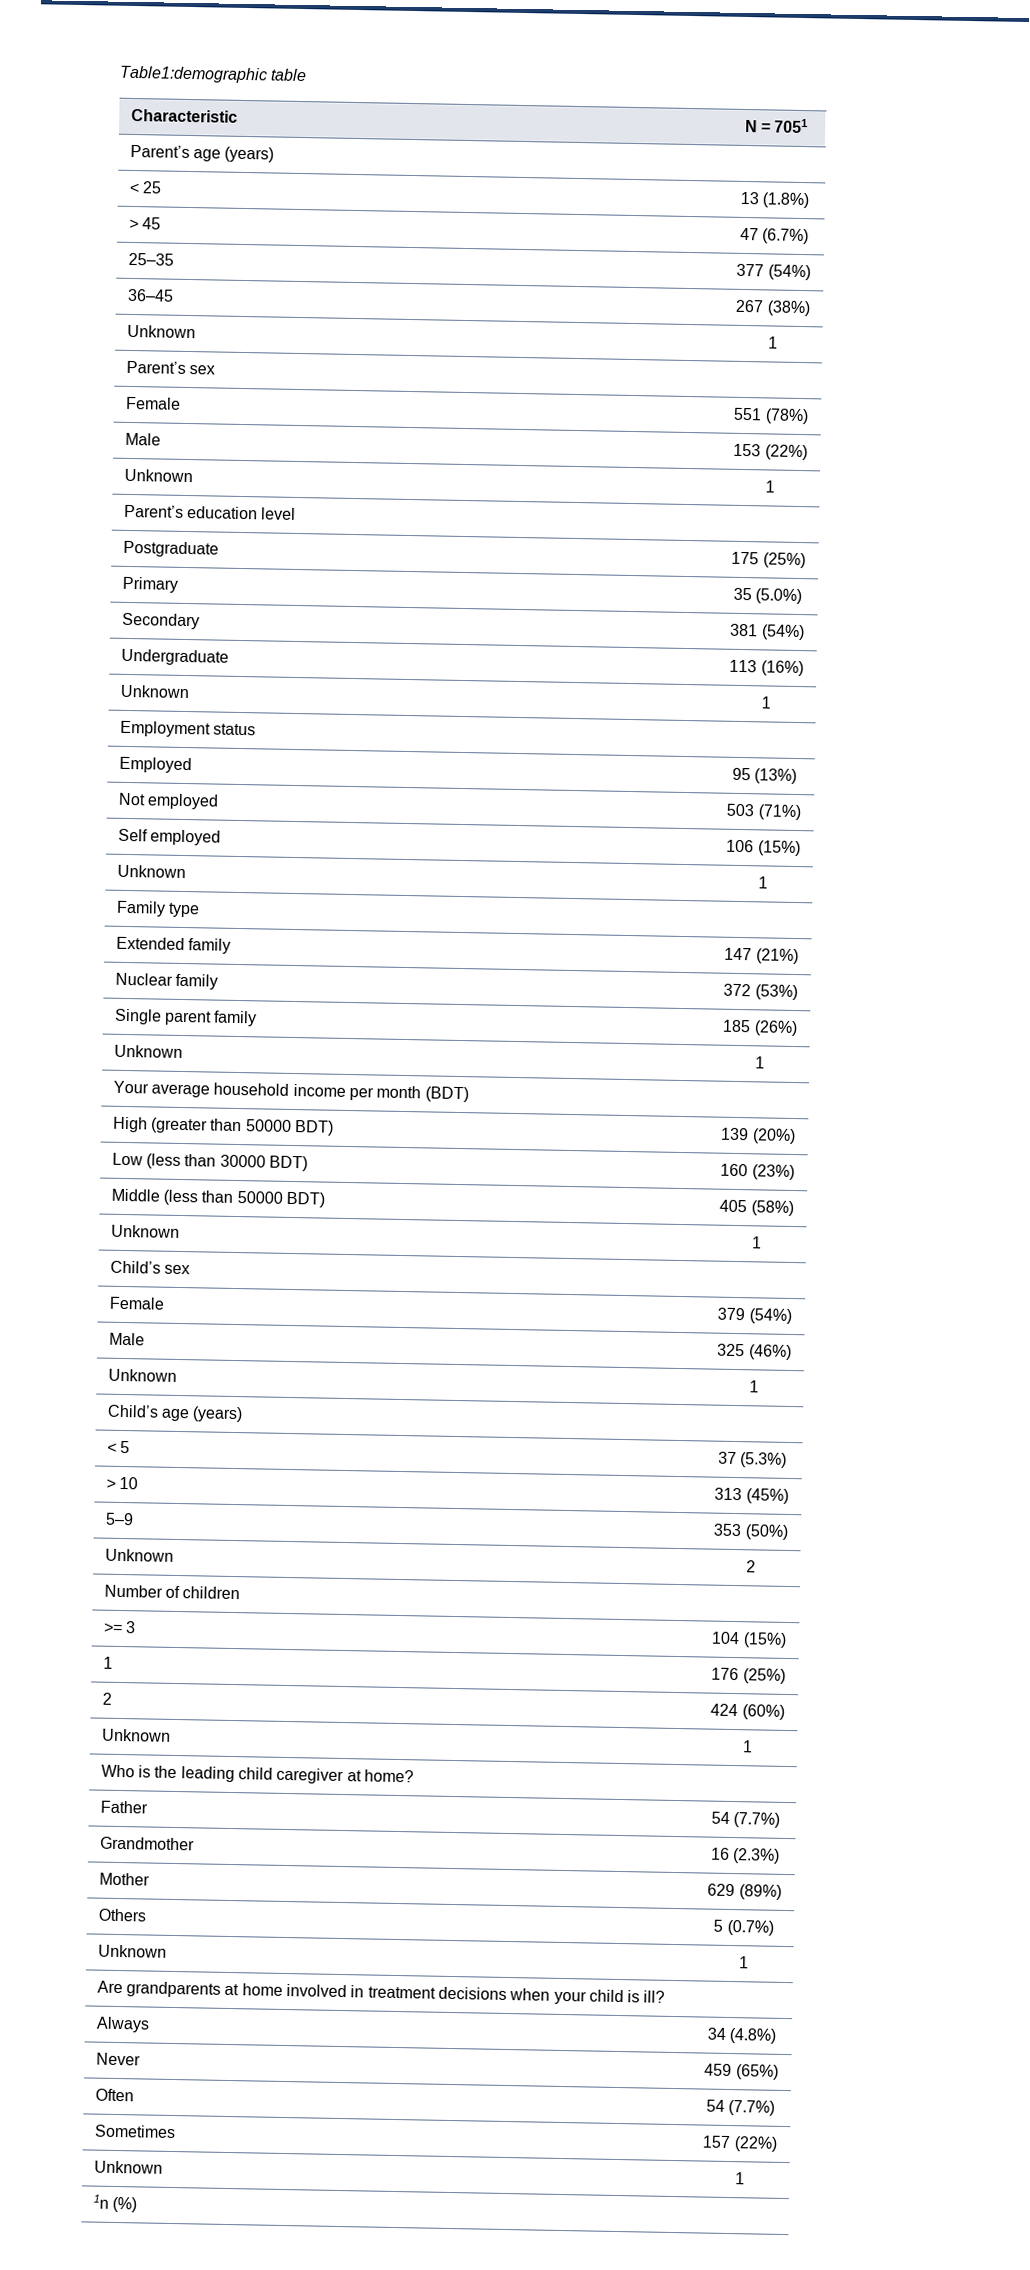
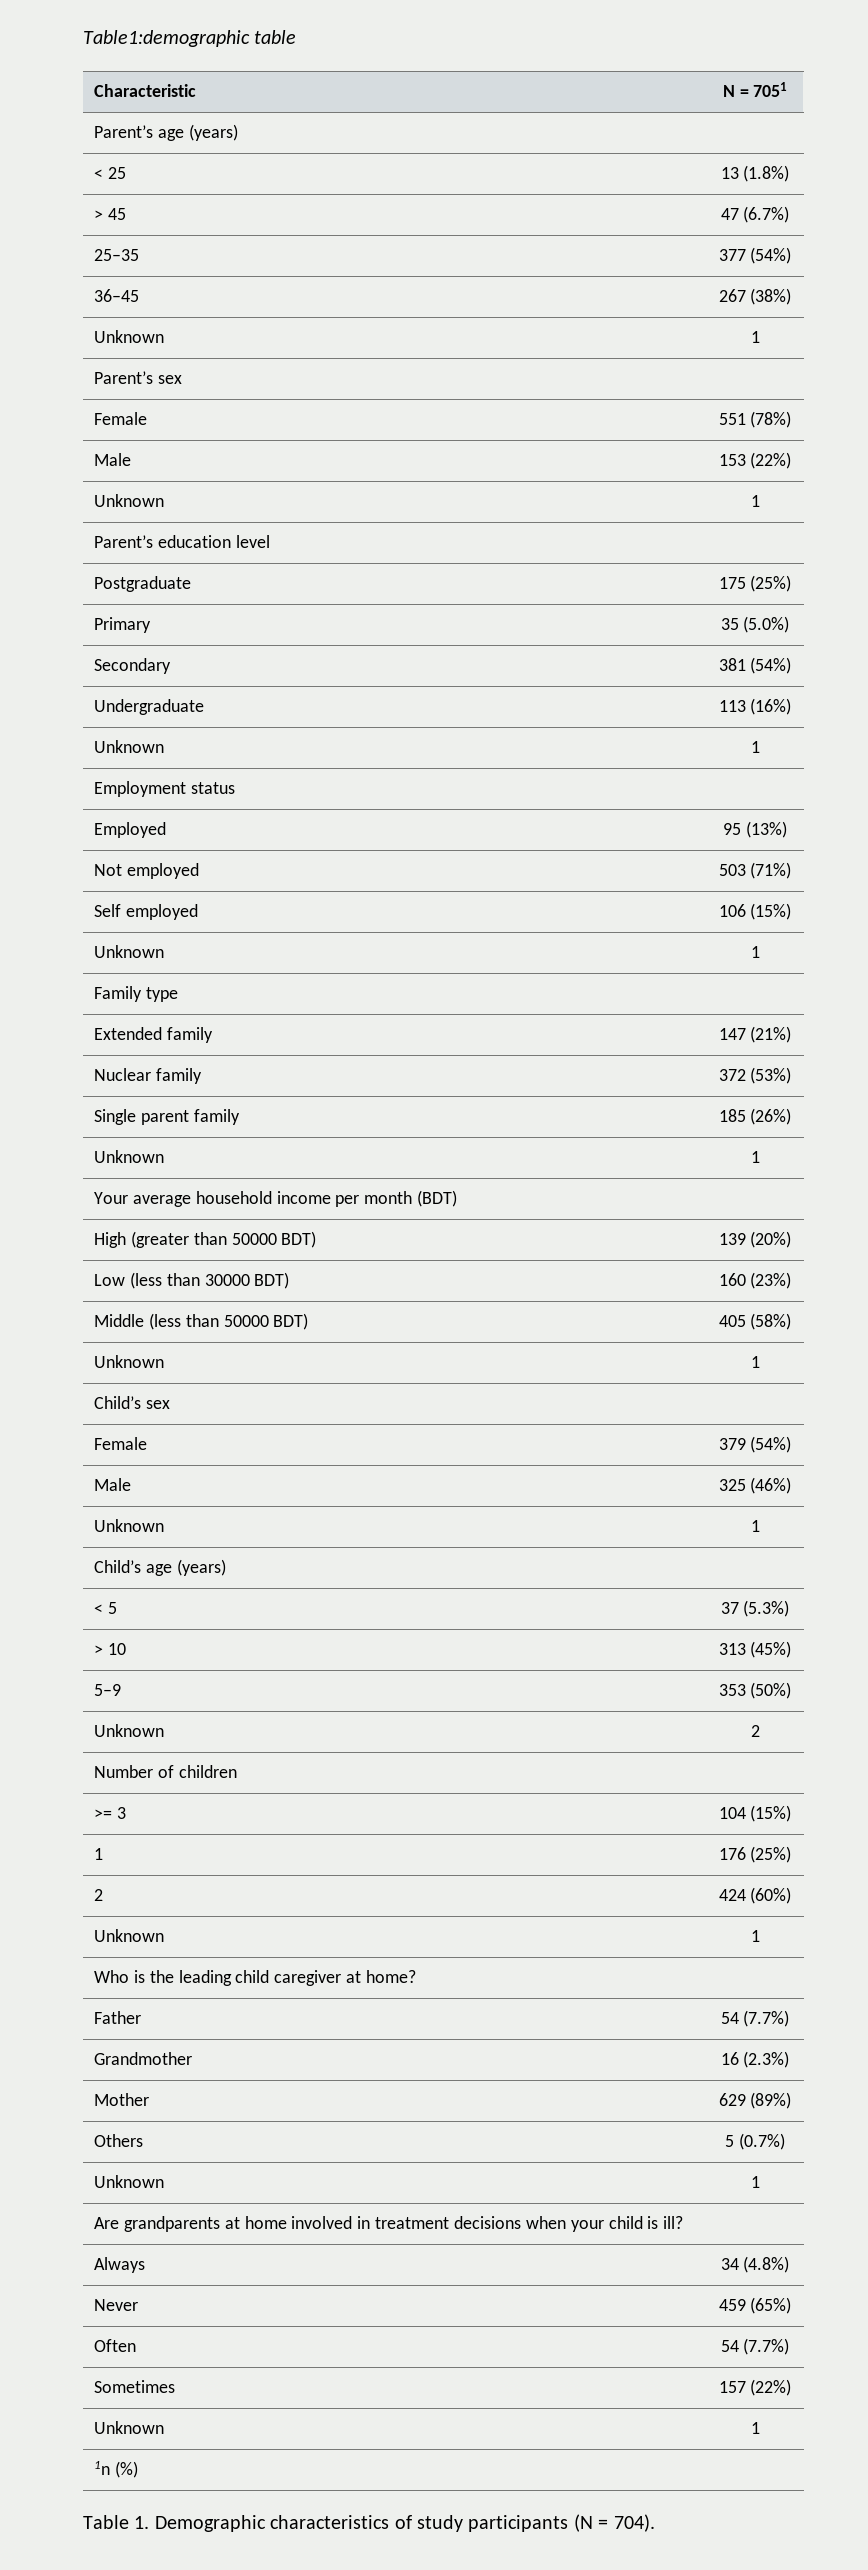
(137, 2204) none -> [83,2514,655,2532] // Table 1. Demographic characteristics of study participants (N = 704).

